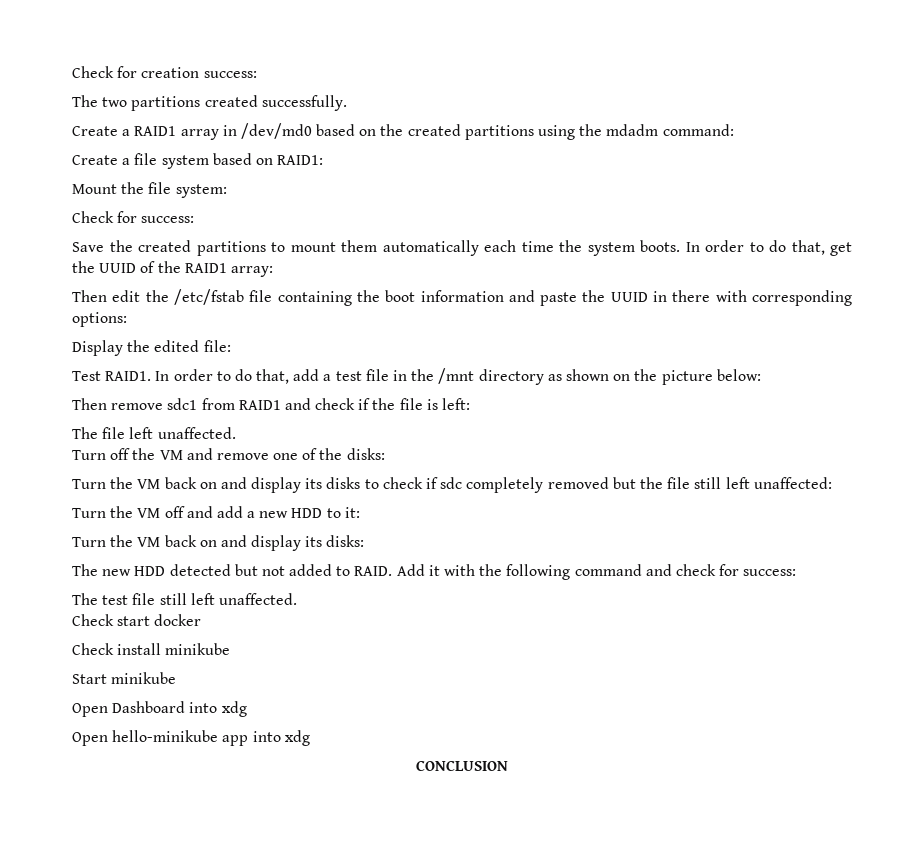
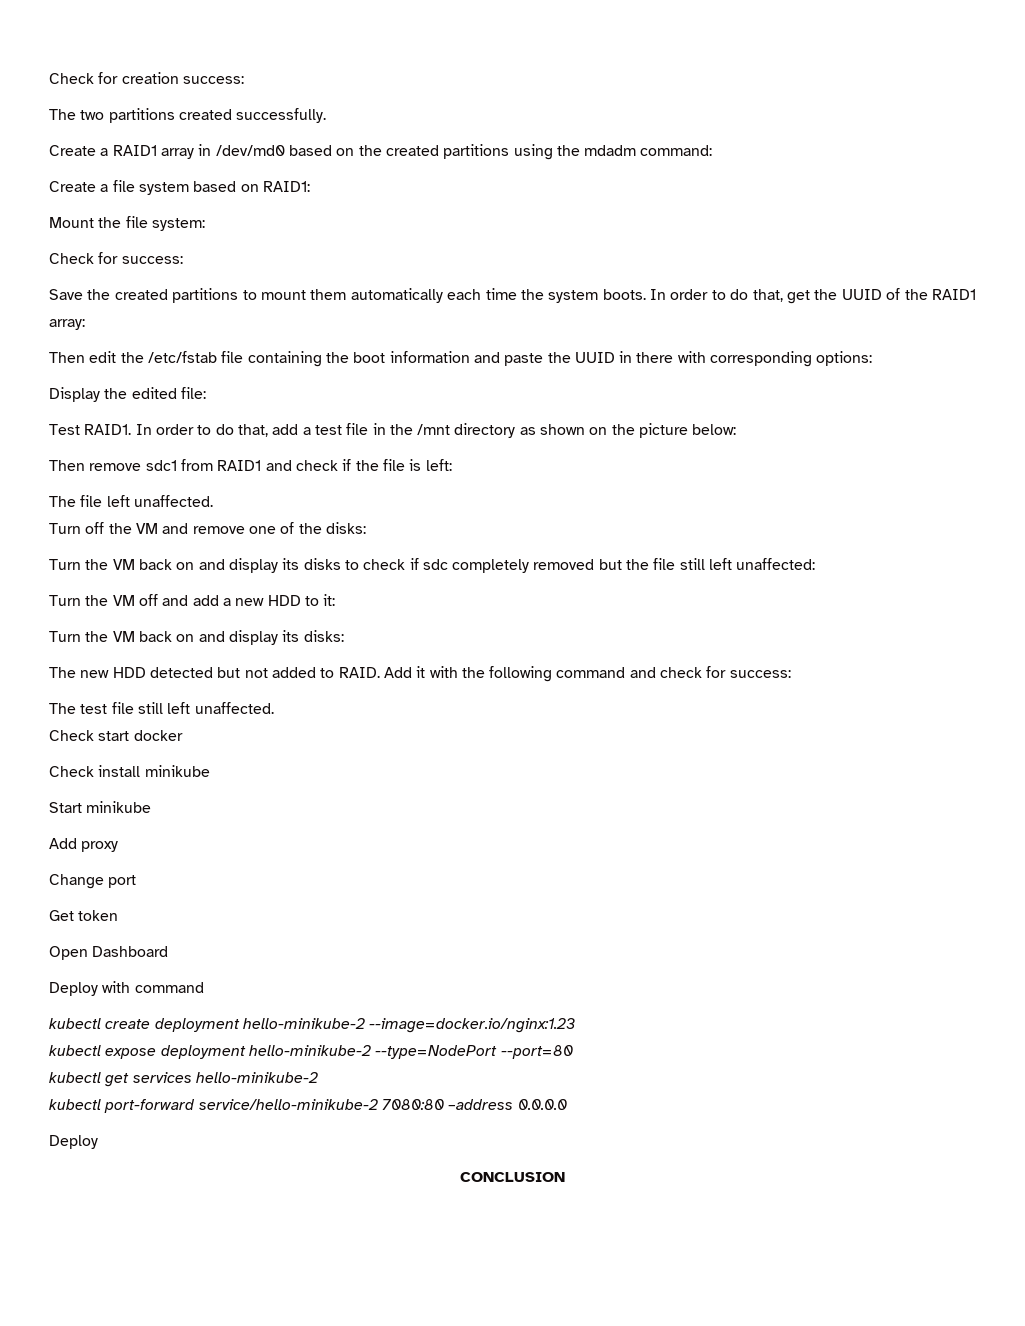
[72,701,247,717] [72,730,310,746] Open Dashboard into xdg // Open hello-minikube app into xdg -> [49,838,119,852] [49,874,137,889] [49,910,119,921] [49,946,169,960] [49,981,204,996] [49,1018,576,1033] [49,1045,573,1059] [49,1072,318,1087] [49,1099,567,1113] [49,1135,98,1149] Add proxy // Change port // Get token // Open Dashboard // Deploy with command // kubectl create deployment hello-minikube-2 --image=docker.io/nginx:1.23 // kubectl expose deployment hello-minikube-2 --type=NodePort --port=80 // kubectl get services hello-minikube-2 // kubectl port-forward service/hello-minikube-2 7080:80 –address 0.0.0.0 // Deploy

